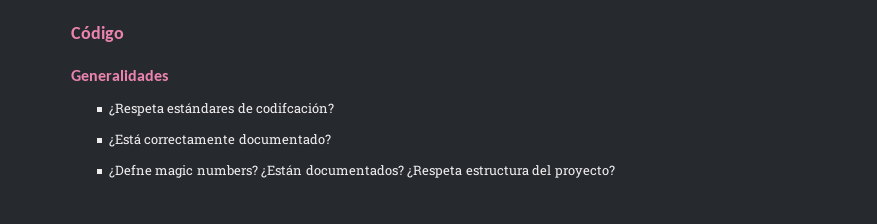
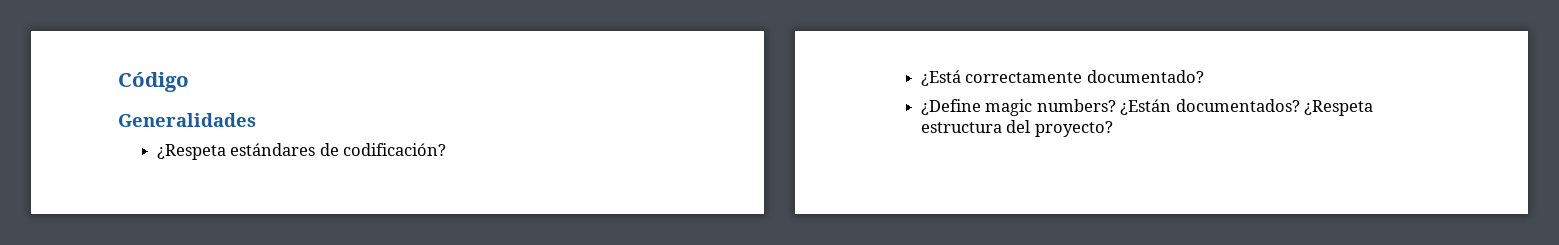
[256,102,335,114] codifcación? -> [343,143,447,156] codificación?
[108,164,152,178] ¿Defne -> [920,99,981,115] ¿Define

